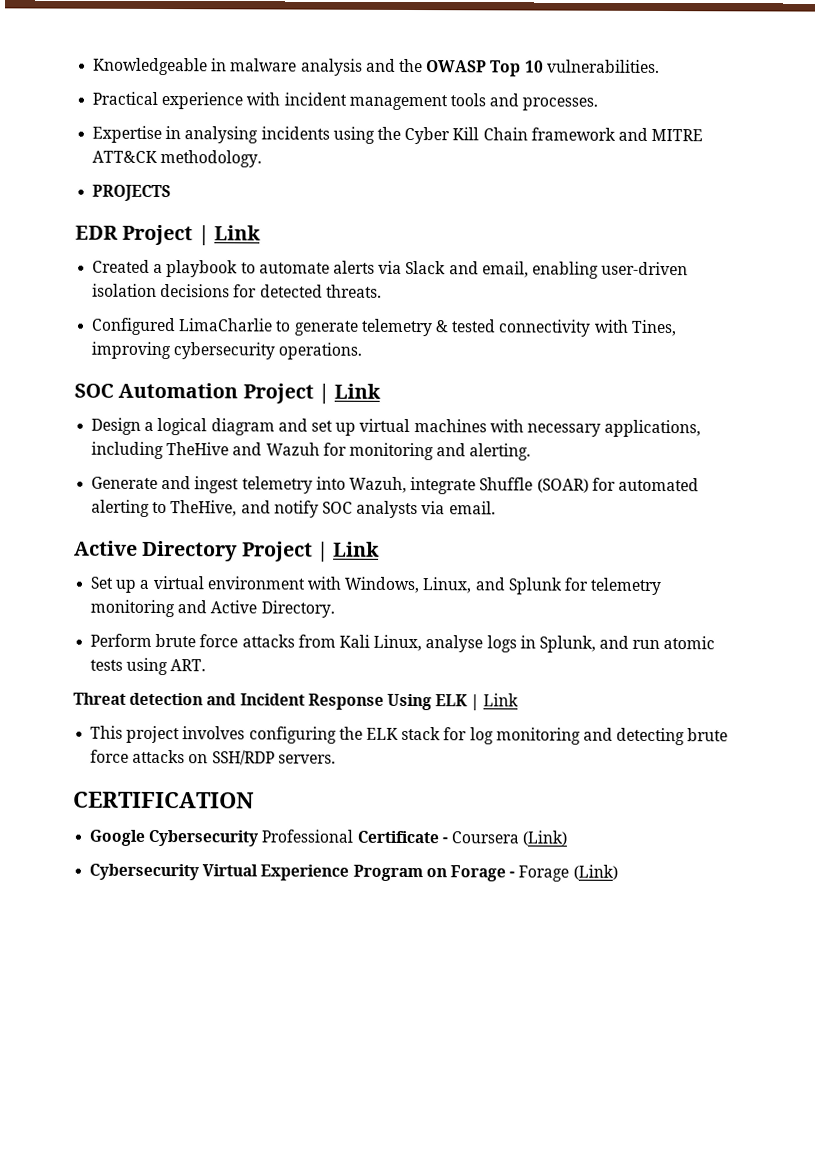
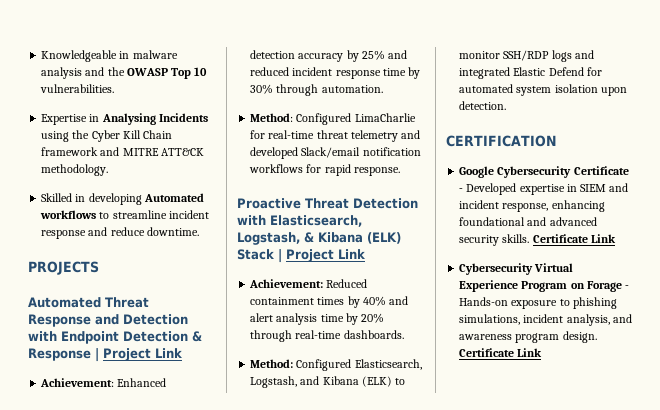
[92,91,599,111] // Practical experience with incident management tools and processes. -> (115, 88) none
[184,126,330,144] analysing incidents -> [101,113,208,125] Analysing Incidents
[92,184,172,202] [75,224,261,246] [92,259,689,279] [92,283,382,298] [91,317,677,337] [91,341,363,360] [74,382,382,404] [91,417,702,438] [91,441,532,461] [91,476,699,495] [91,499,496,519] [74,540,381,562] [90,575,662,596] [90,599,335,618] [90,633,716,653] [90,657,207,676] [73,692,520,711] [90,725,729,746] [90,749,336,766] PROJECTS // EDR Project | Link // Created a playbook to automate alerts via Slack and email, enabling user-driven isolation decisions for detected threats. // Configured LimaCharlie to generate telemetry & tested connectivity with Tines, improving cybersecurity operations. // SOC Automation Project | Link // Design a logical diagram and set up virtual machines with necessary applications, including TheHive and Wazuh for monitoring and alerting. // Generate and ingest telemetry into Wazuh, integrate Shuffle (SOAR) for automated alerting to TheHive, and notify SOC analysts via email. // Active Directory Project | Link // Set up a virtual environment with Windows, Linux, and Splunk for telemetry monitoring and Active Directory. // Perform brute force attacks from Kali Linux, analyse logs in Splunk, and run atomic tests using ART. // Threat detection and Incident Response Using ELK | Link // This project involves configuring the ELK stack for log monitoring and detecting brute force attacks on SSH/RDP servers. -> [41,193,204,205] [40,210,209,219] [41,227,199,239] [28,261,99,275] [28,297,149,308] [28,314,188,327] [28,331,202,344] [28,348,182,362] [40,378,167,387] [250,50,408,62] [250,67,421,79] [250,84,383,96] [250,113,416,125] [250,130,421,142] [250,147,421,159] [249,164,400,176] [237,198,418,209] [237,215,362,227] [237,232,401,245] [237,249,365,263] [249,279,368,288] [250,296,409,308] [250,313,385,325] [250,330,404,342] [250,359,422,371] [250,376,406,388] [459,50,594,62] [459,67,602,79] [459,84,627,96] [459,101,507,110] Skilled in developing Automated workflows to streamline incident response and reduce downtime. // PROJECTS // Automated Threat Response and Detection with Endpoint Detection & Response | Project Link // Achievement: Enhanced detection accuracy by 25% and reduced incident response time by 30% through automation. // Method: Configured LimaCharlie for real-time threat telemetry and developed Slack/email notification workflows for rapid response. // Proactive Threat Detection with Elasticsearch, Logstash, & Kibana (ELK) Stack | Project Link // Achievement: Reduced containment times by 40% and alert analysis time by 20% through real-time dashboards. // Method: Configured Elasticsearch, Logstash, and Kibana (ELK) to monitor SSH/RDP logs and integrated Elastic Defend for automated system isolation upon detection.
[261,829,354,843] Professional -> (572, 172) none
[450,830,568,846] Coursera (Link) -> [466,183,629,195] [459,200,605,212] [459,217,597,226] [459,234,616,246] Developed expertise in SIEM and incident response, enhancing foundational and advanced security skills. Certificate Link
[518,864,618,882] Forage (Link) -> [459,297,617,309] [459,314,632,326] [459,331,597,343] [459,348,543,357] Hands-on exposure to phishing simulations, incident analysis, and awareness program design. Certificate Link

